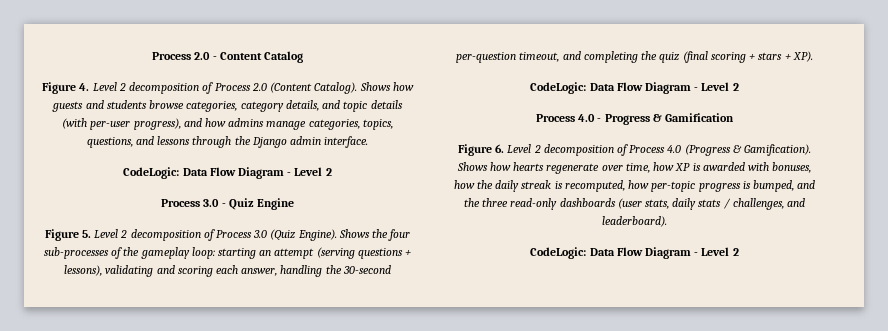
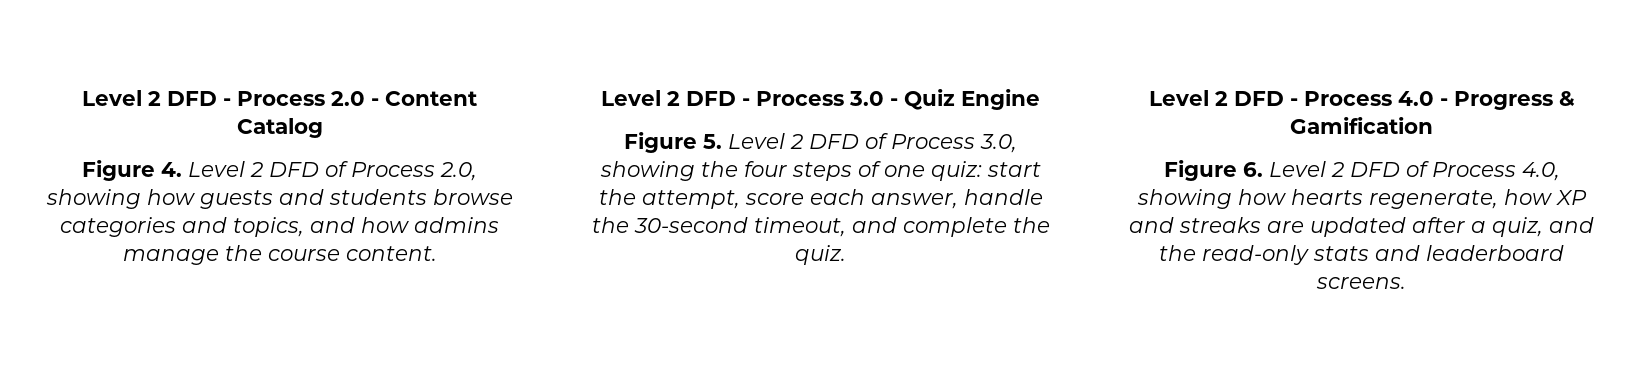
(152, 56) none -> [82,90,231,106] Level 2 DFD -
[129,82,391,94] decomposition of Process 2.0 (Content Catalog). Shows -> [269,161,477,181] [45,189,141,209] DFD of Process 2.0, showing
[186,100,403,112] [62,118,393,130] [86,136,369,148] [123,167,332,179] categories, category details, and topic details (with per-user progress), and how admins manage categories, topics, questions, and lessons through the Django admin interface. // CodeLogic: Data Flow Diagram - Level 2 // -> [60,217,499,237] [122,245,437,265] [601,90,750,106] categories and topics, and how admins manage the course content. // Level 2 DFD -
[130,229,411,241] [43,247,412,259] [64,265,213,277] decomposition of Process 3.0 (Quiz Engine). Shows the four sub-processes of the gameplay loop: starting an attempt (serving questions + lessons), validating and scoring -> [809,133,1017,153] [599,161,1041,181] [598,189,804,209] DFD of Process 3.0, showing the four steps of one quiz: start the attempt, score
[280,265,323,277] handling -> [963,189,1043,205] handle
[456,52,517,63] per-question -> (748, 225) none
[583,51,813,63] [530,82,739,94] completing the quiz (final scoring + stars + XP). // CodeLogic: Data Flow Diagram - Level 2 // -> [902,217,1050,237] [795,245,846,265] [1148,90,1298,106] complete the quiz. // Level 2 DFD -
[543,144,812,156] [456,162,812,174] [453,180,816,192] [463,198,806,210] [602,216,667,227] [530,247,739,259] decomposition of Process 4.0 (Progress & Gamification). Shows how hearts regenerate over time, how XP is awarded with bonuses, how the daily streak is recomputed, how per-topic progress is bumped, and the three read-only dashboards (user stats, daily stats / challenges, and leaderboard). // CodeLogic: Data Flow Diagram - Level 2 -> [1349,161,1560,181] [1136,189,1587,209] [1129,217,1594,237] [1159,245,1564,265] [1316,277,1406,289] DFD of Process 4.0, showing how hearts regenerate, how XP and streaks are updated after a quiz, and the read-only stats and leaderboard screens.

